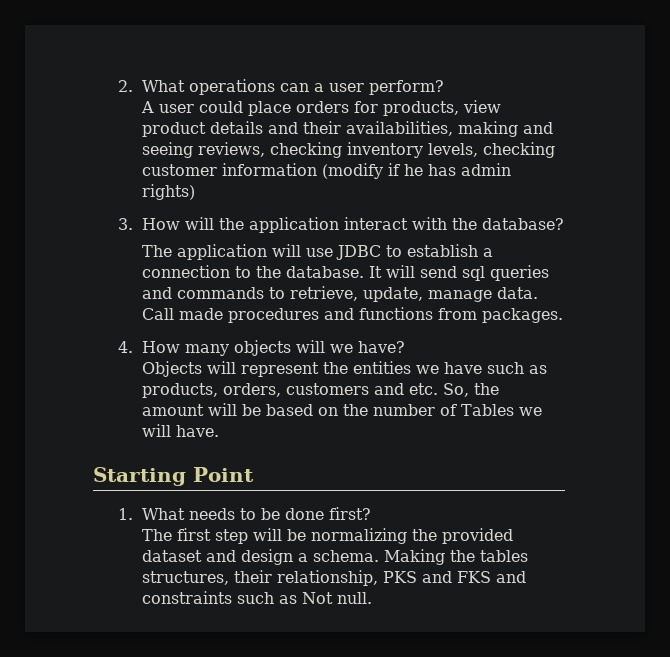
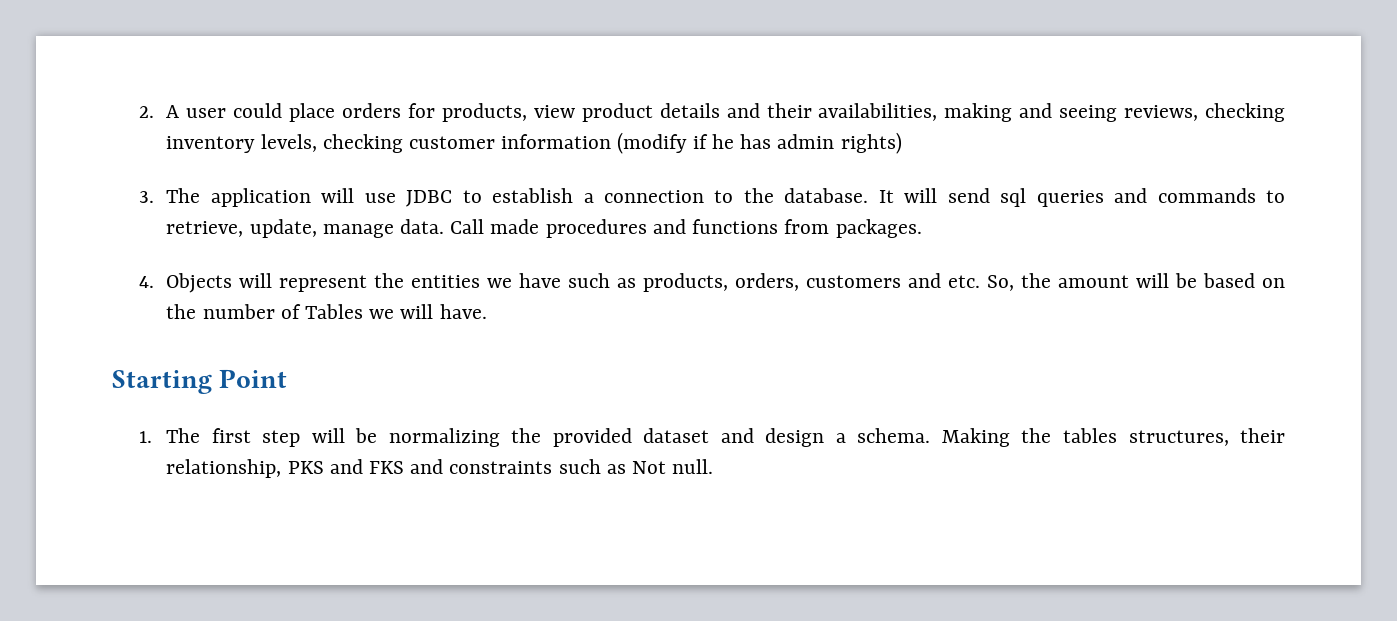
[142,79,445,95] What operations can a user perform? // -> (155, 112) none
[142,217,565,233] How will the application interact with the database? // -> (155, 197) none
[142,340,406,356] How many objects will we have? // -> (155, 282) none
[142,507,372,520] What needs to be done first? // -> (153, 437) none

